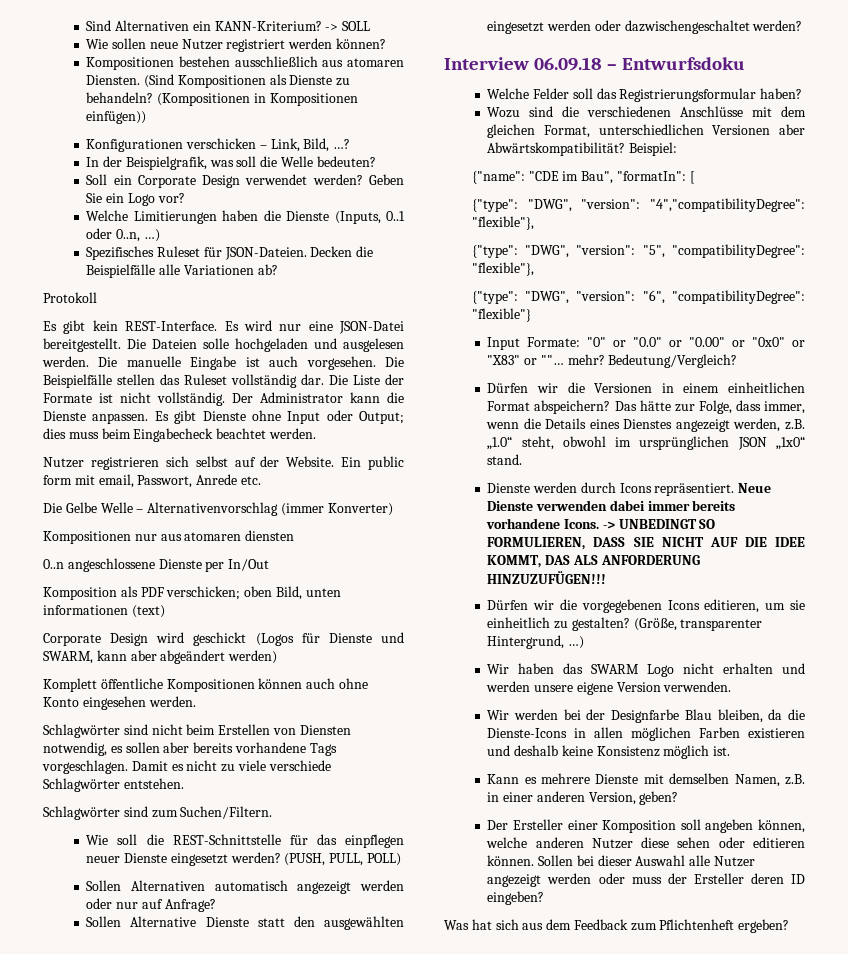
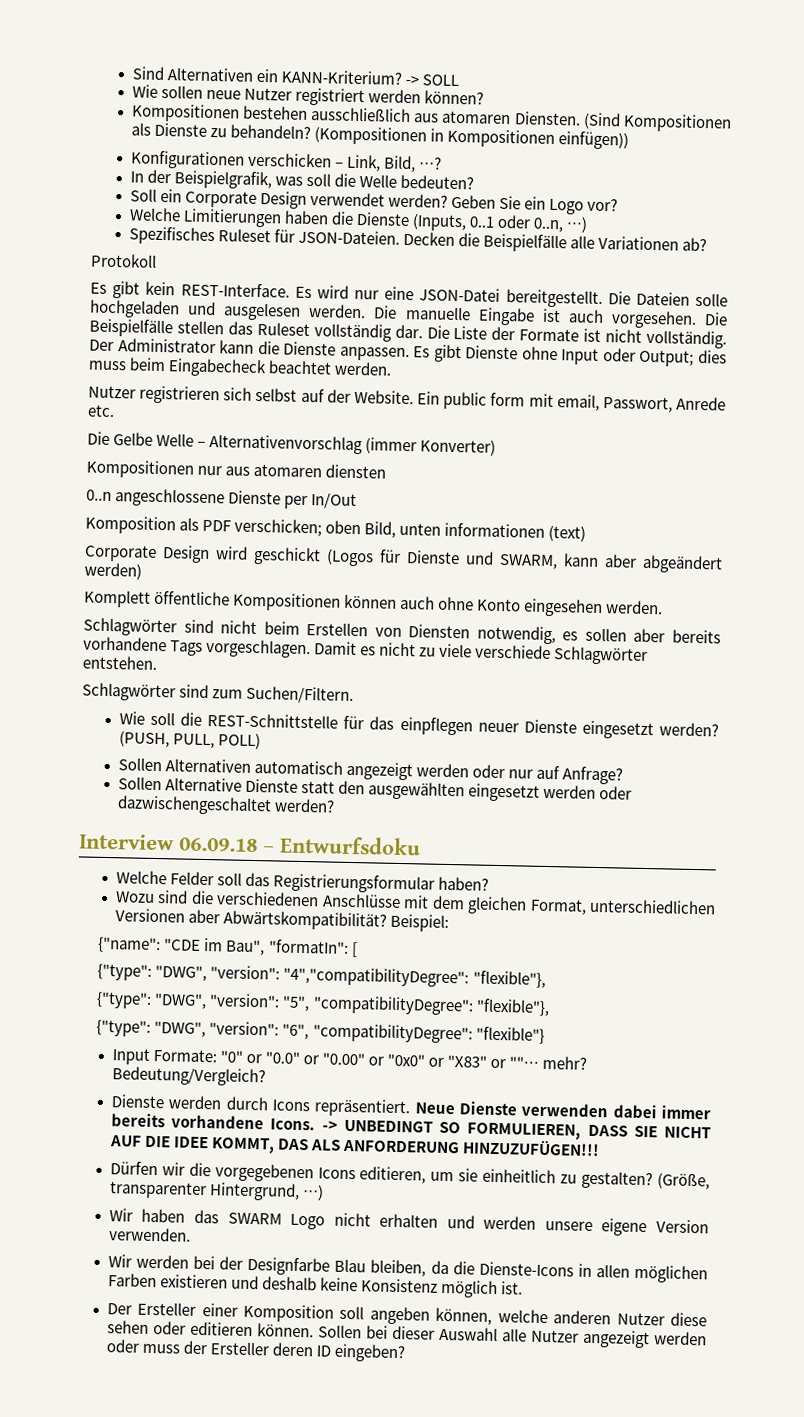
[487,382,805,393] [487,400,805,414] [486,418,805,432] [487,436,805,450] [487,454,523,465] // Dürfen wir die Versionen in einem einheitlichen Format abspeichern? Das hätte zur Folge, dass immer, wenn die Details eines Dienstes angezeigt werden, z.B. „1.0“ steht, obwohl im ursprünglichen JSON „1x0“ stand. -> (266, 1076) none
[487,773,805,787] [487,791,679,805] // Kann es mehrere Dienste mit demselben Namen, z.B. in einer anderen Version, geben? -> (524, 1288) none
[444,919,790,933] // Was hat sich aus dem Feedback zum Pflichtenheft ergeben? -> (406, 1353) none

